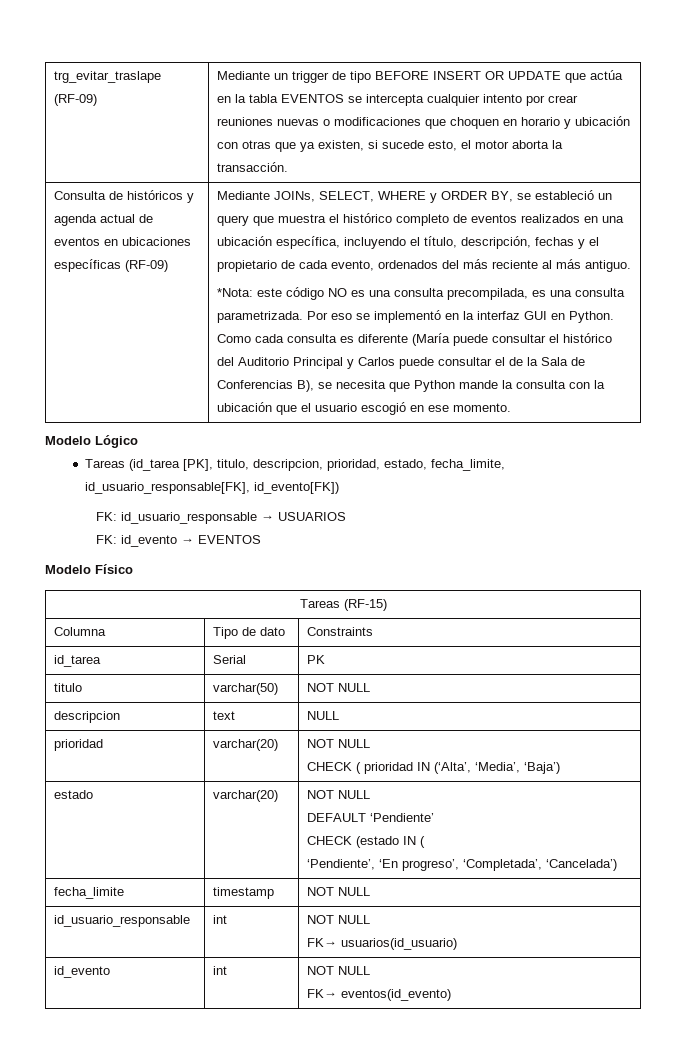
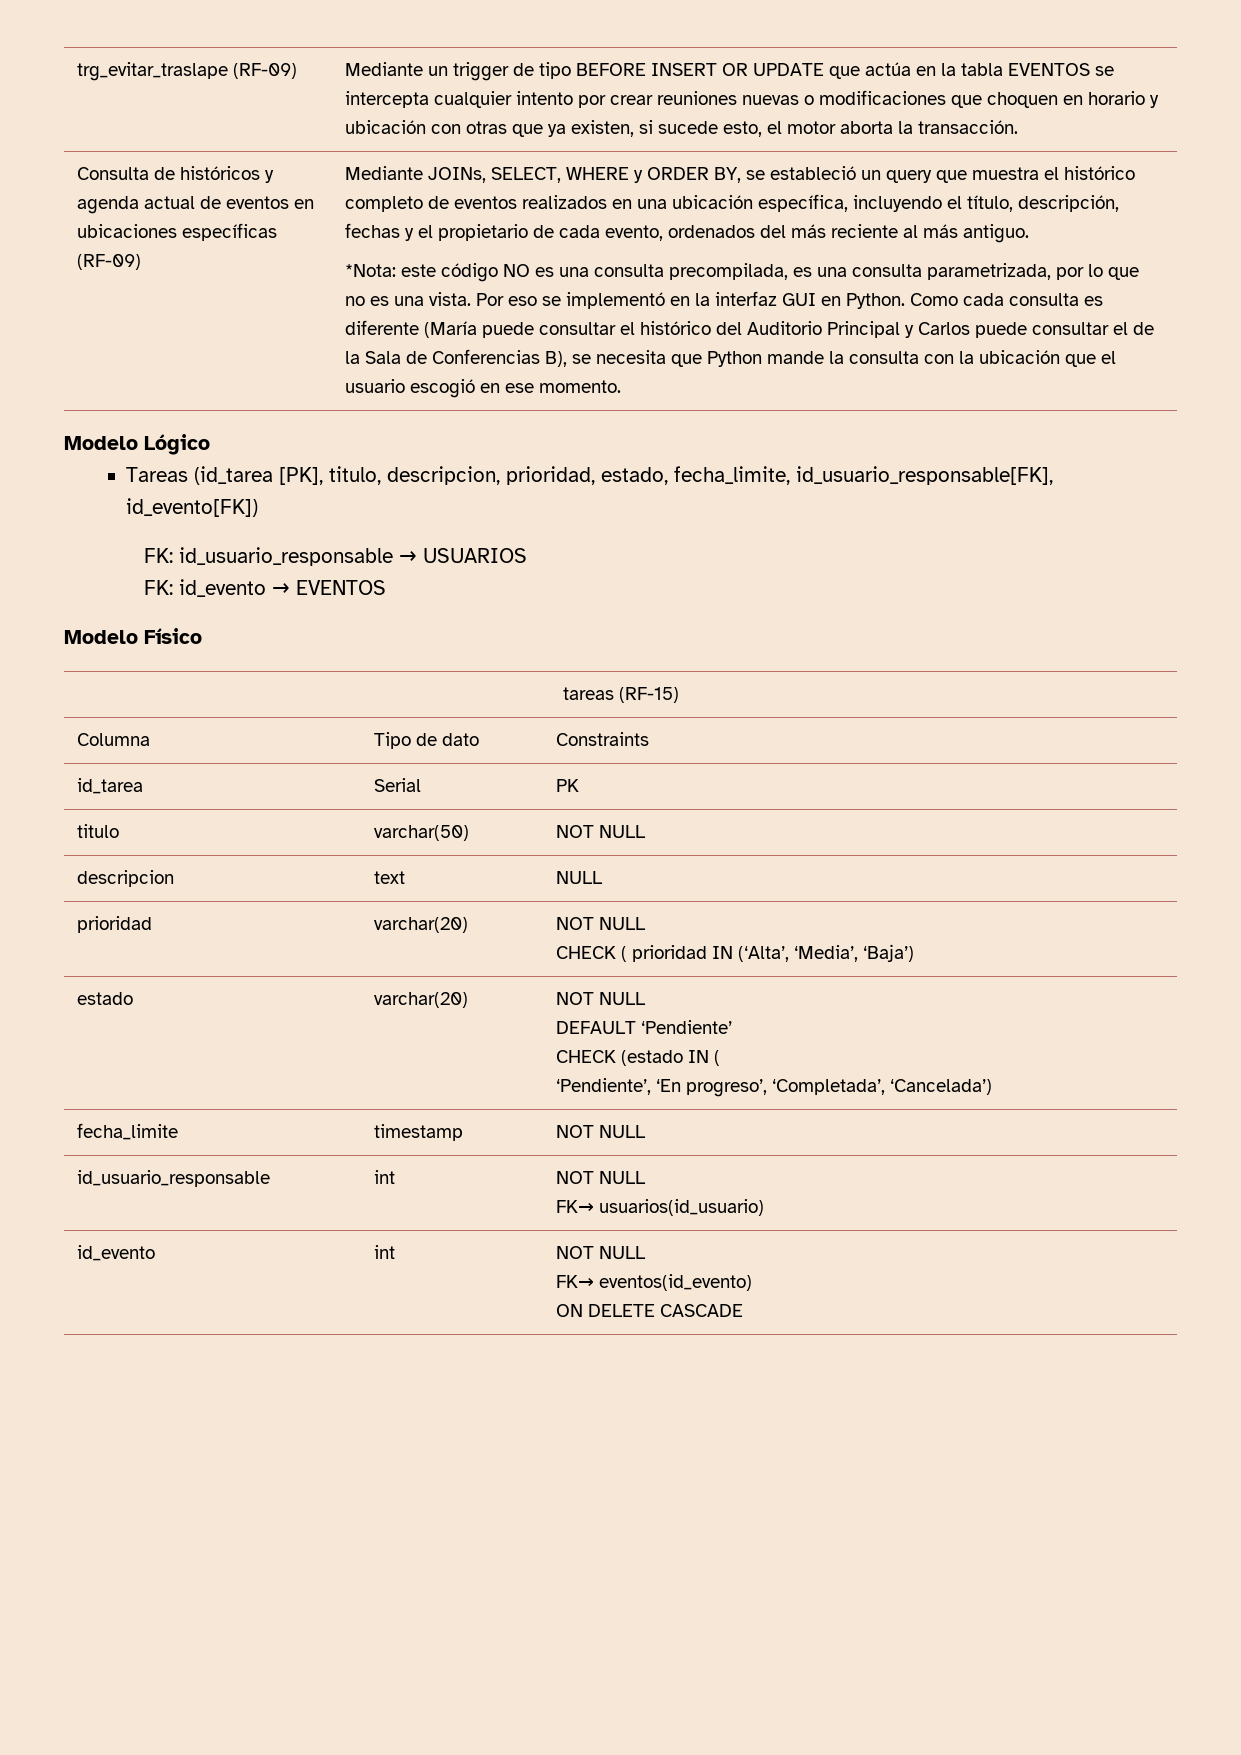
[216,311,303,323] parametrizada. -> [927,263,1140,280] [345,292,472,306] parametrizada, por lo que no es una vista.
[299,599,340,608] Tareas -> [562,687,614,700] tareas
(451, 995) none -> [556,1304,744,1317] // ON DELETE CASCADE

